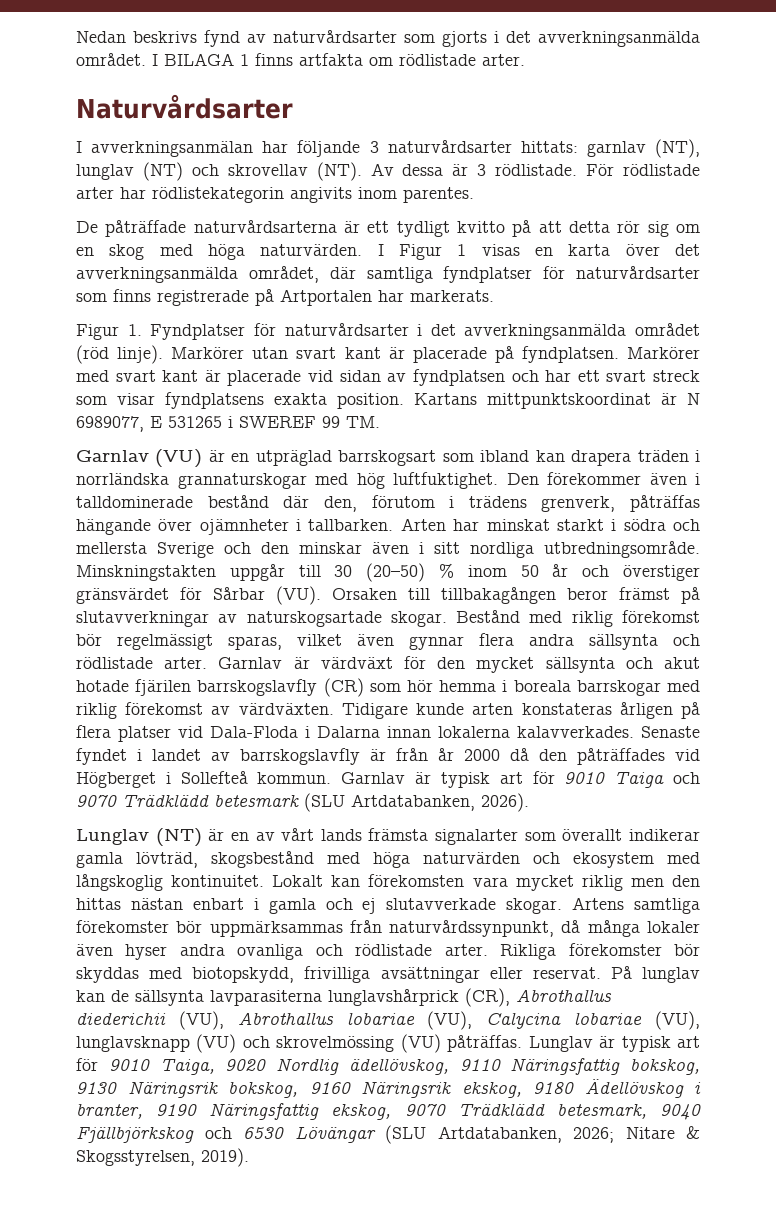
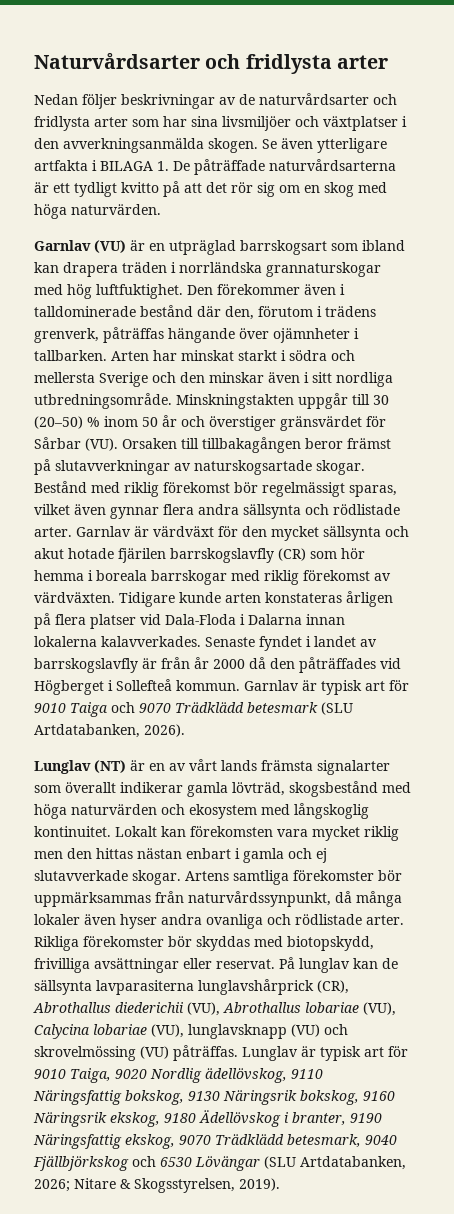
[76,30,700,47] [76,53,525,66] [76,94,293,119] [76,139,700,158] [76,162,701,181] [76,187,474,203] Nedan beskrivs fynd av naturvårdsarter som gjorts i det avverkningsanmälda området. I BILAGA 1 finns artfakta om rödlistade arter. // Naturvårdsarter // I avverkningsanmälan har följande 3 naturvårdsarter hittats: garnlav (NT), lunglav (NT) och skrovellav (NT). Av dessa är 3 rödlistade. För rödlistade arter har rödlistekategorin angivits inom parentes. // -> [34,52,388,74] [34,93,397,109] [34,116,407,131] [34,138,387,153] [34,160,169,171] Naturvårdsarter och fridlysta arter // Nedan följer beskrivningar av de naturvårdsarter och fridlysta arter som har sina livsmiljöer och växtplatser i den avverkningsanmälda skogen. Se även ytterligare artfakta i BILAGA 1.
[568,221,610,233] detta -> [206,182,227,193] det
[377,244,700,260] [76,266,700,283] [76,289,494,306] [76,323,700,340] [76,345,701,364] [76,369,701,386] [76,392,700,409] [76,416,380,432] I Figur 1 visas en karta över det avverkningsanmälda området, där samtliga fyndplatser för naturvårdsarter som finns registrerade på Artportalen har markerats. // Figur 1. Fyndplatser för naturvårdsarter i det avverkningsanmälda området (röd linje). Markörer utan svart kant är placerade på fyndplatsen. Markörer med svart kant är placerade vid sidan av fyndplatsen och har ett svart streck som visar fyndplatsens exakta position. Kartans mittpunktskoordinat är N 6989077, E 531265 i SWEREF 99 TM. -> (161, 209) none

